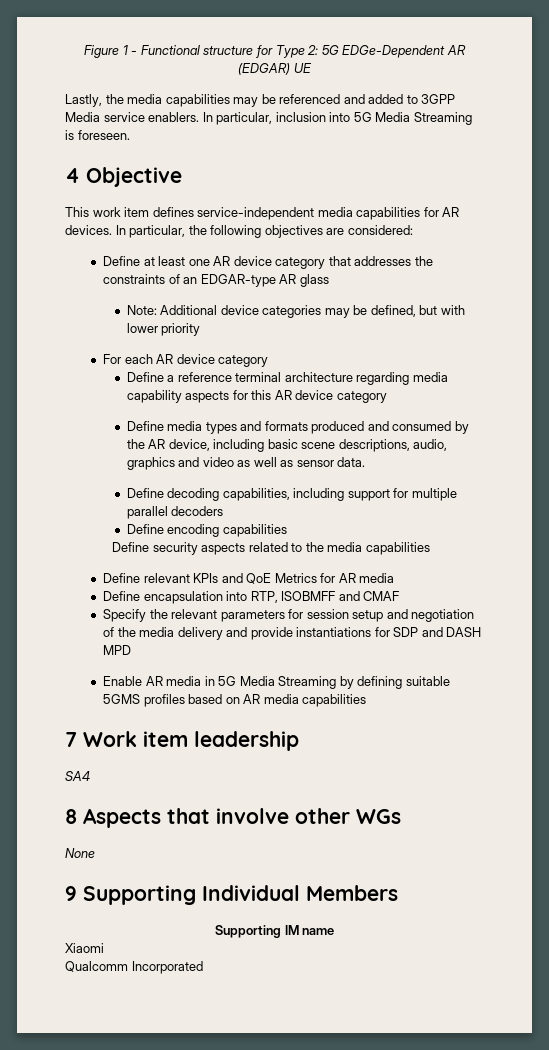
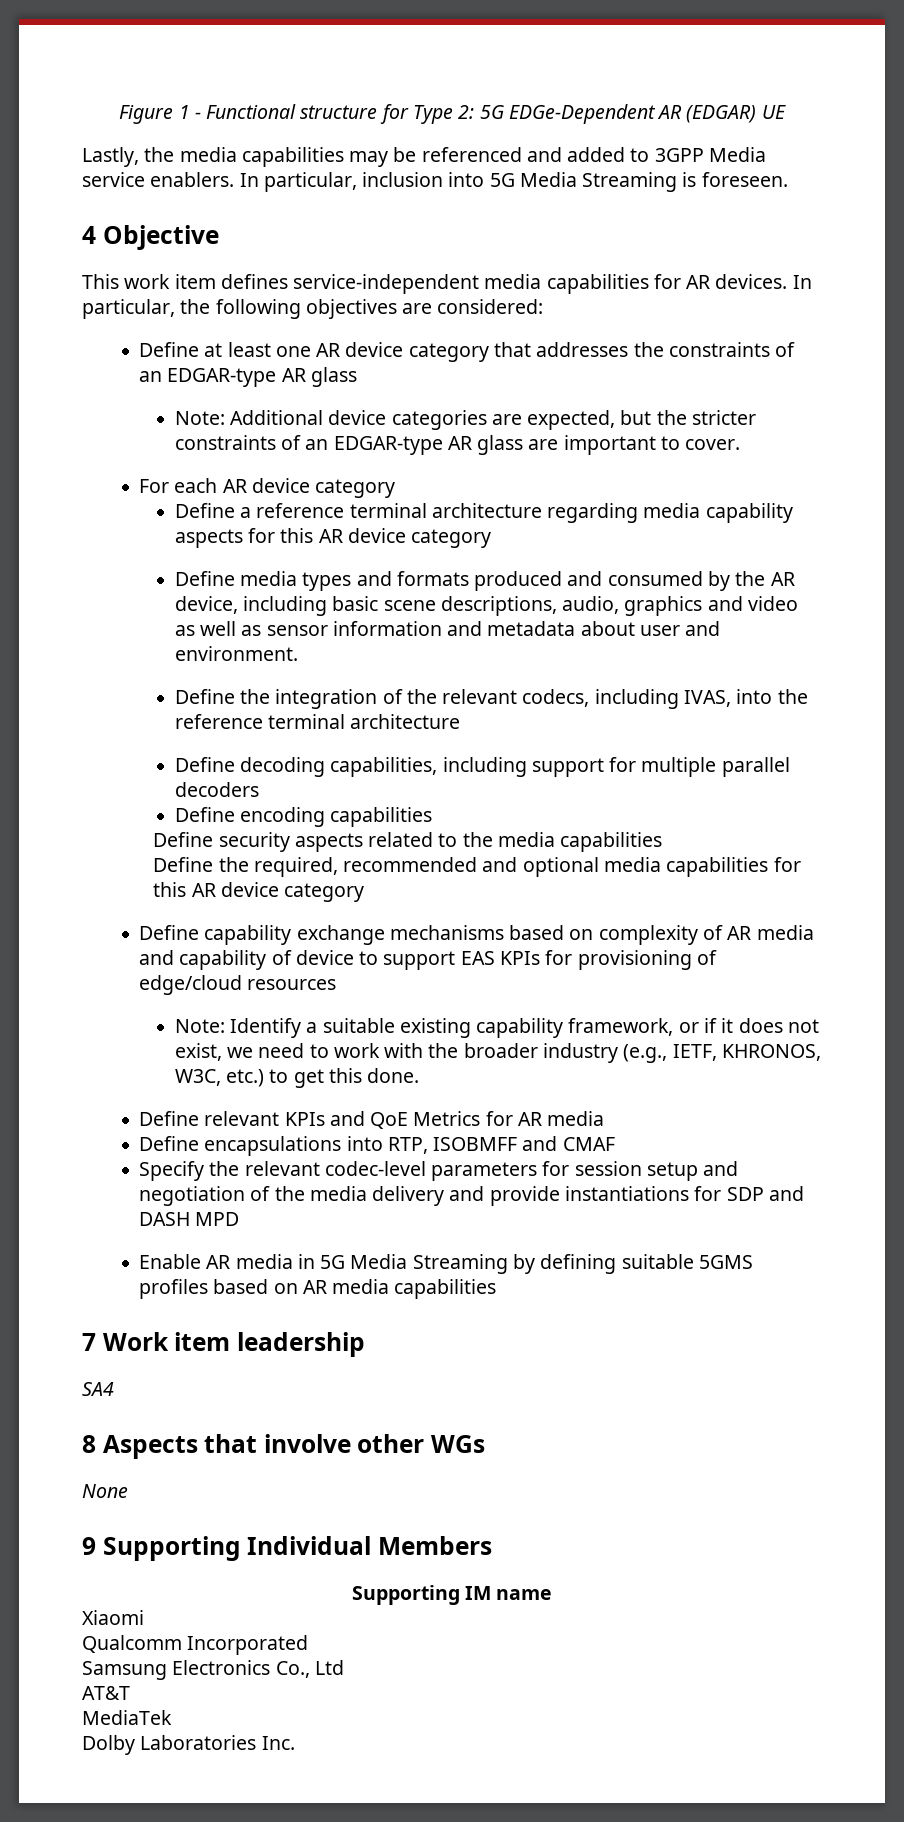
[324,305,465,318] [126,323,201,336] may be defined, but with lower priority -> [491,410,756,430] [174,435,741,455] are expected, but the stricter constraints of an EDGAR-type AR glass are important to cover.
[337,457,366,467] data. -> [332,621,721,636] [174,646,298,661] [174,689,808,709] [174,714,461,729] information and metadata about user and environment. // Define the integration of the relevant codecs, including IVAS, into the reference terminal architecture
(430, 548) none -> [153,857,801,877] [153,882,365,902] [139,925,814,945] [139,950,717,970] [139,975,337,995] [174,1018,819,1038] [174,1043,821,1063] [174,1068,420,1088] // Define the required, recommended and optional media capabilities for this AR device category // Define capability exchange mechanisms based on complexity of AR media and capability of device to support EAS KPIs for provisioning of edge/cloud resources // Note: Identify a suitable existing capability framework, or if it does not exist, we need to work with the broader industry (e.g., IETF, KHRONOS, W3C, etc.) to get this done.
[143,591,223,604] encapsulation -> [204,1136,342,1156] encapsulations
(218, 614) none -> [324,1161,426,1176] codec-level
(203, 967) none -> [82,1660,344,1680] [82,1686,130,1700] [82,1710,172,1725] [82,1735,295,1755] // Samsung Electronics Co., Ltd // AT&T // MediaTek // Dolby Laboratories Inc.

